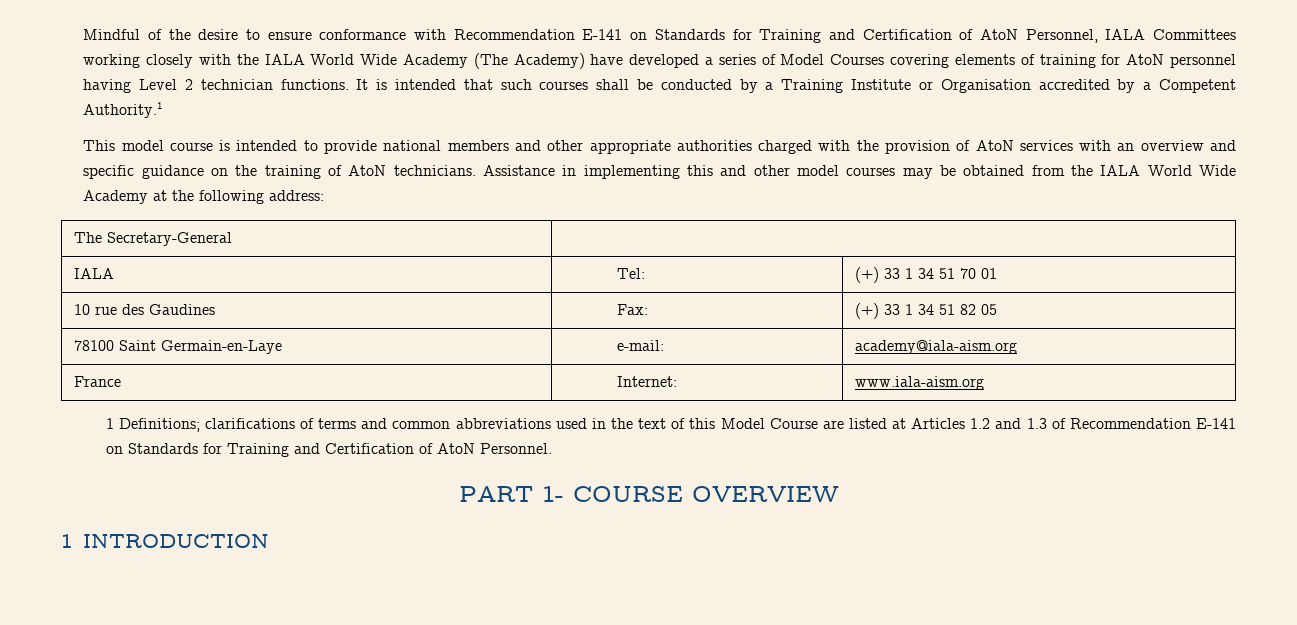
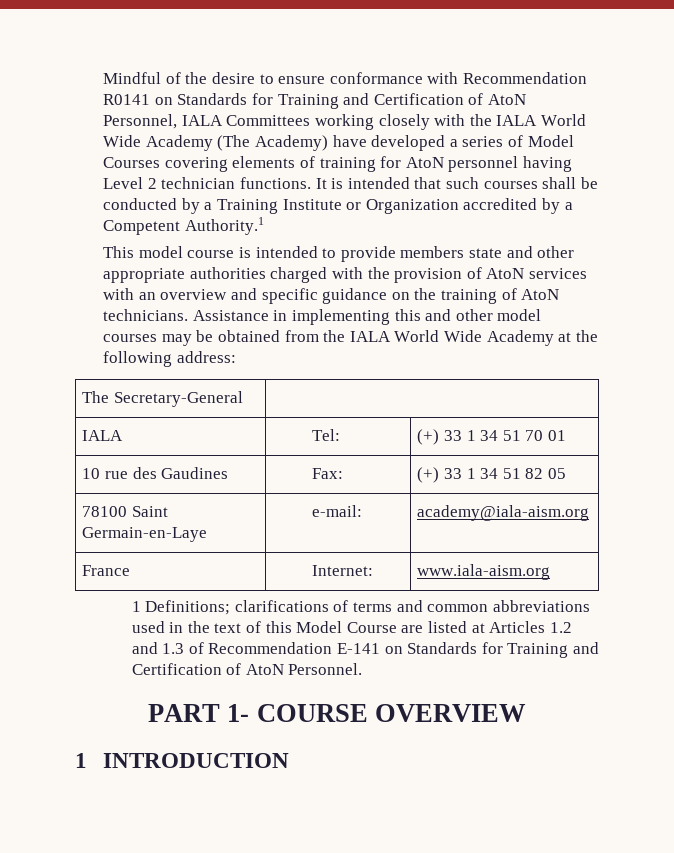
[582,29,623,40] E-141 -> [103,94,151,105] R0141
[940,79,1031,93] Organisation -> [365,199,459,214] Organization
[383,140,509,151] national members -> [400,246,503,258] members state

